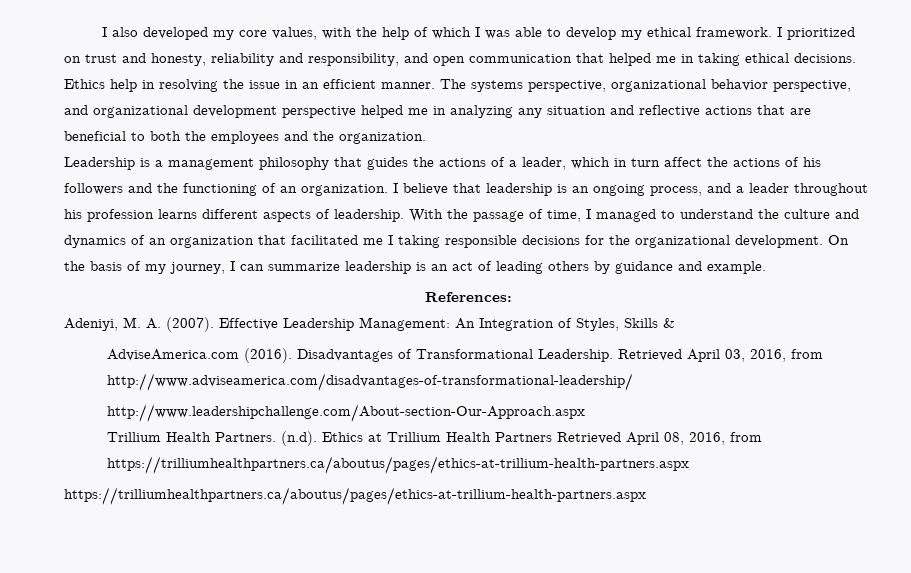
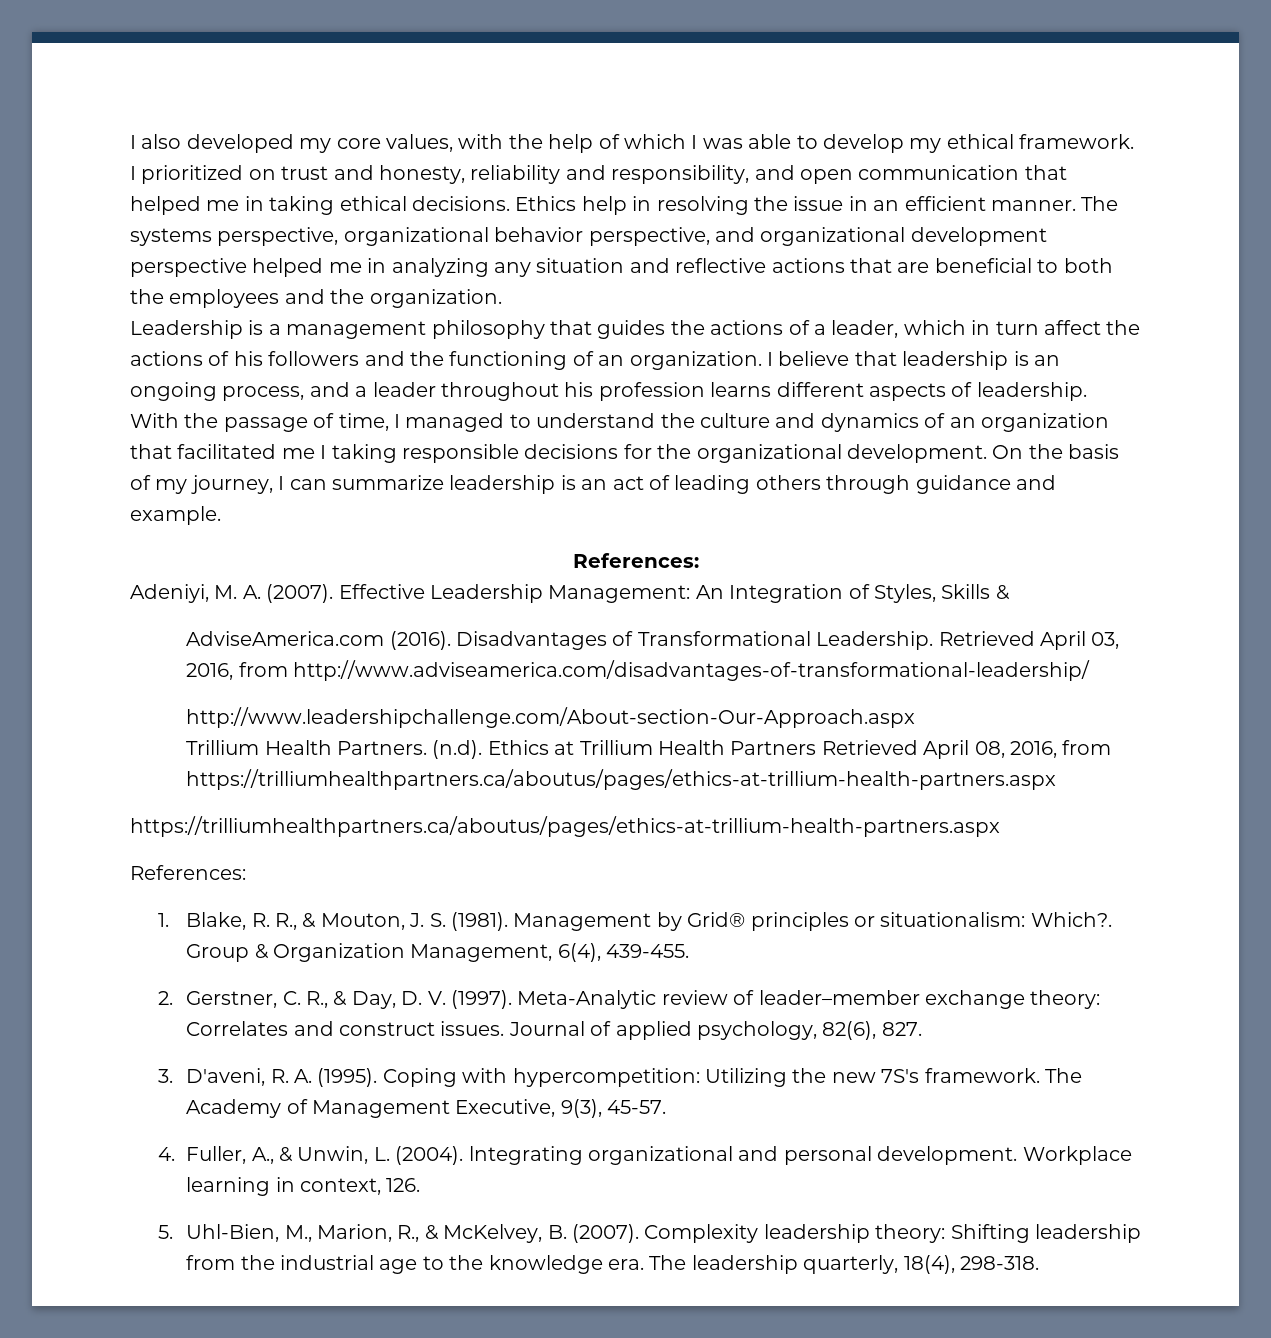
[594,261,610,274] by -> [826,475,911,494] through
(646, 496) none -> [130,865,246,880] [158,912,1112,931] [186,943,690,962] [158,990,1101,1009] [186,1021,922,1040] [158,1068,1082,1087] [186,1099,667,1118] [158,1146,1132,1165] [186,1177,421,1196] [158,1224,1141,1243] [186,1255,1039,1274] // References: // 1. Blake, R. R., & Mouton, J. S. (1981). Management by Grid® principles or situationalism: Which?. Group & Organization Management, 6(4), 439-455. // 2. Gerstner, C. R., & Day, D. V. (1997). Meta-Analytic review of leader–member exchange theory: Correlates and construct issues. Journal of applied psychology, 82(6), 827. // 3. D'aveni, R. A. (1995). Coping with hypercompetition: Utilizing the new 7S's framework. The Academy of Management Executive, 9(3), 45-57. // 4. Fuller, A., & Unwin, L. (2004). lntegrating organizational and personal development. Workplace learning in context, 126. // 5. Uhl-Bien, M., Marion, R., & McKelvey, B. (2007). Complexity leadership theory: Shifting leadership from the industrial age to the knowledge era. The leadership quarterly, 18(4), 298-318.

